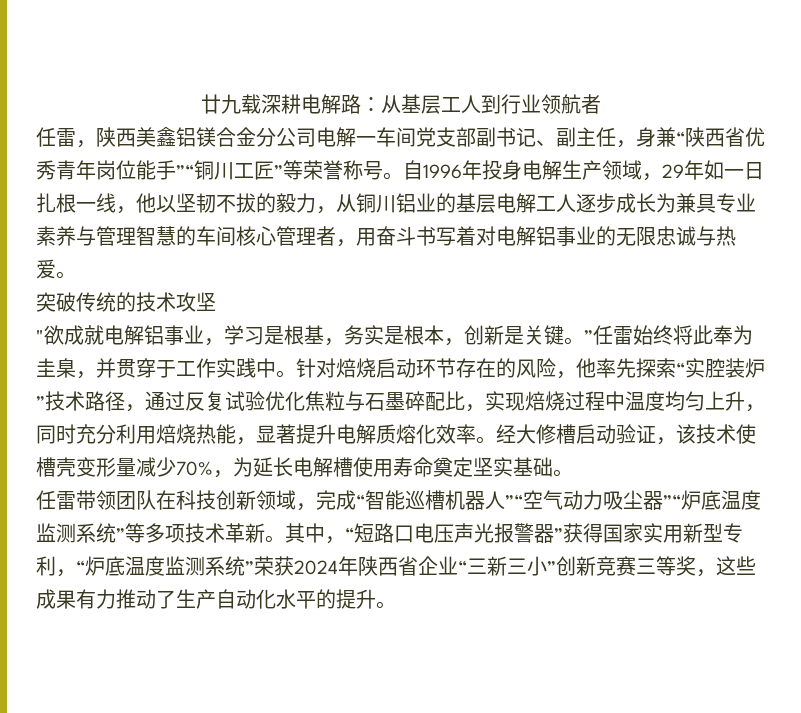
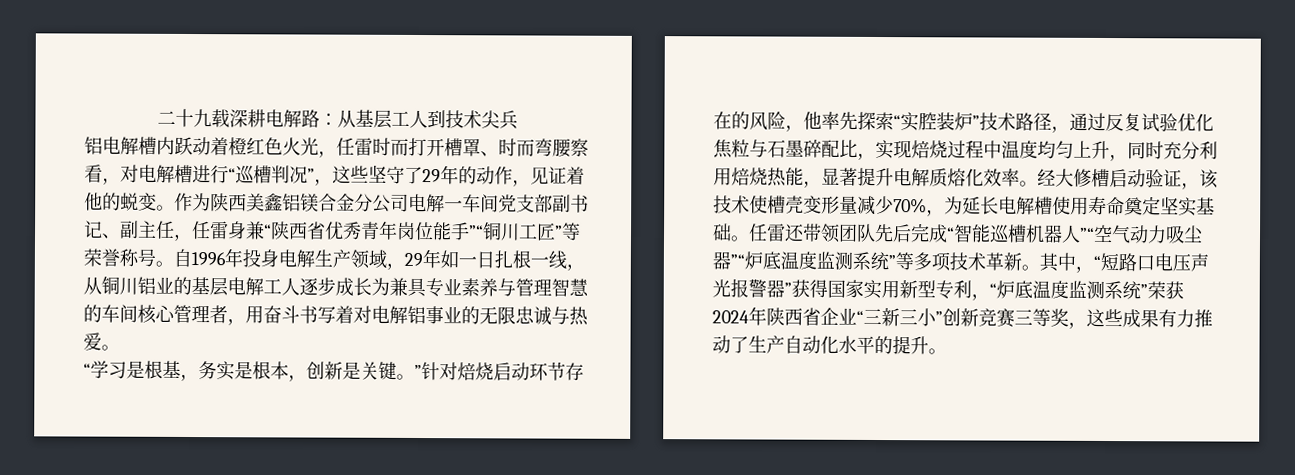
[200,94,221,114] 廿 -> [156,108,194,128] 二十
[500,94,601,114] [36,127,96,148] 行业领航者 // 任雷， -> [444,110,518,130] [84,136,589,158] [84,164,585,187] [84,192,211,212] 技术尖兵 // 铝电解槽内跃动着橙红色火光，任雷时而打开槽罩、时而弯腰察看，对电解槽进行“巡槽判况”，这些坚守了29年的动作，见证着他的蜕变。作为
(636, 144) none -> [191,221,229,240] 任雷
[136,193,336,214] 他以坚韧不拔的毅力， -> (585, 267) none
[36,292,216,312] [36,325,224,346] 突破传统的技术攻坚 // "欲成就电解铝事业， -> [83,363,91,377] “
[593,325,753,345] [36,358,296,379] 任雷始终将此奉为圭臬，并贯穿于工作实践中。 -> (422, 371) none
[36,490,76,510] // 任雷 -> [748,223,805,242] 任雷还
[156,490,316,511] 在科技创新领域， -> [874,223,912,243] 先后

